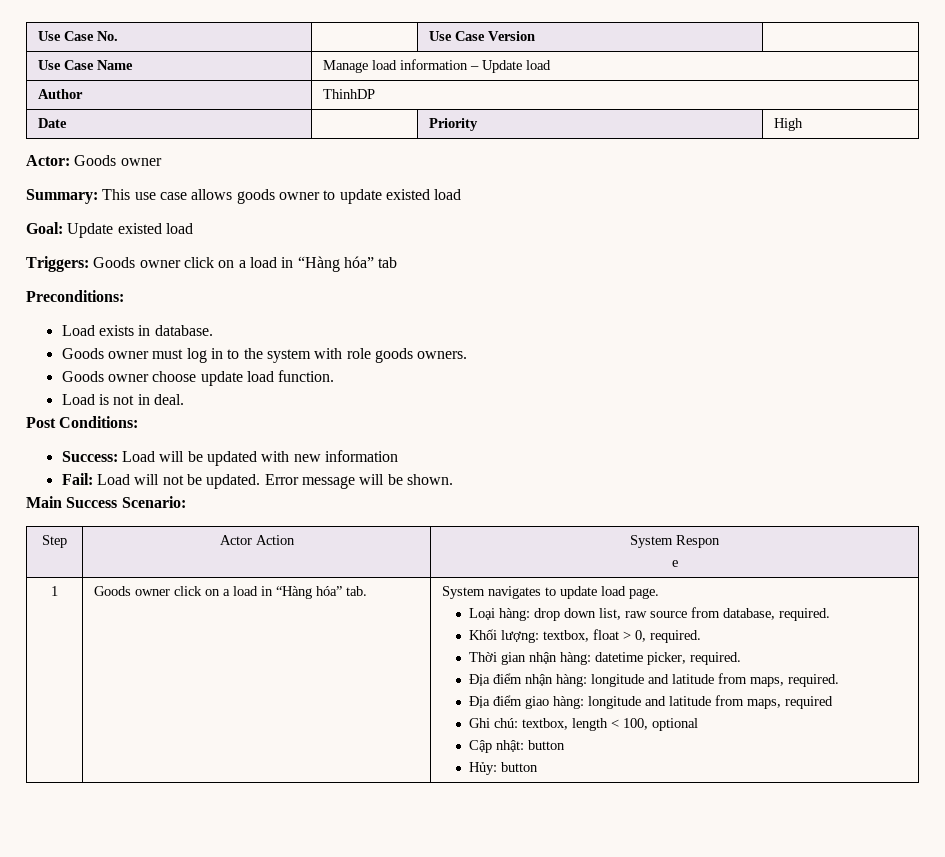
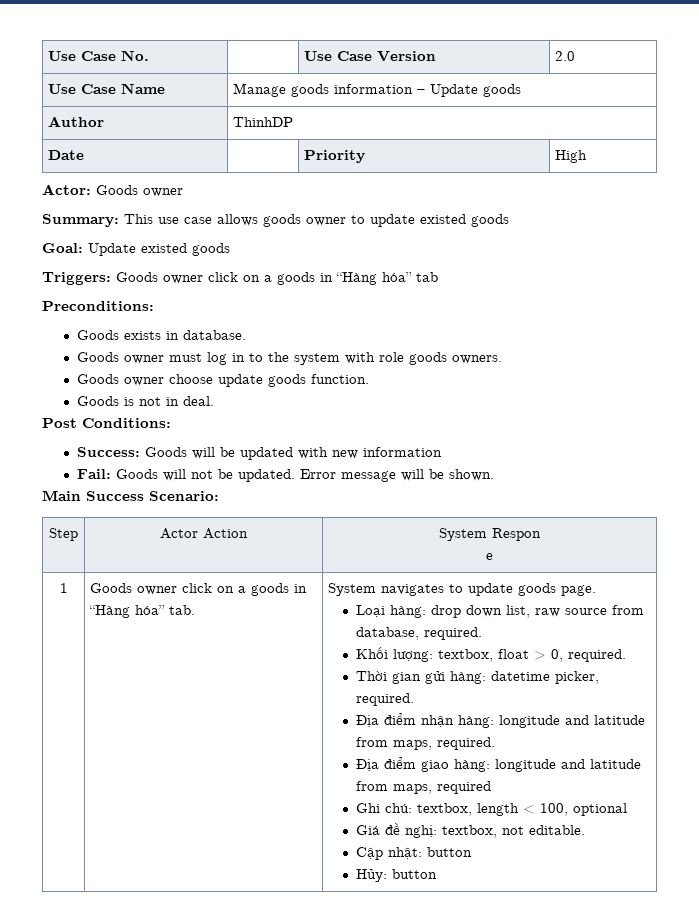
(535, 36) none -> [555,51,576,61] 2.0
[371,60,397,70] load -> [291,84,330,97] goods
[525,60,551,70] load -> [483,84,522,97] goods
[434,189,462,200] load -> [471,214,509,227] goods
[165,223,193,234] load -> [192,243,230,256] goods
[249,257,277,268] load -> [277,272,315,285] goods
[61,325,95,336] Load -> [77,330,120,340] Goods
[247,371,275,382] load -> [268,374,307,387] goods
[61,394,95,405] Load -> [77,396,120,406] Goods
[122,451,156,462] Load -> [145,447,188,457] Goods
[97,474,131,485] Load -> [116,469,159,479] Goods
[232,586,258,596] load -> [251,583,290,596] goods
[600,586,626,596] load -> [518,583,557,596] goods
[528,652,557,664] nhận -> [424,671,445,684] gửi
(698, 724) none -> [355,823,585,838] // Giá đề nghị: textbox, not editable.

